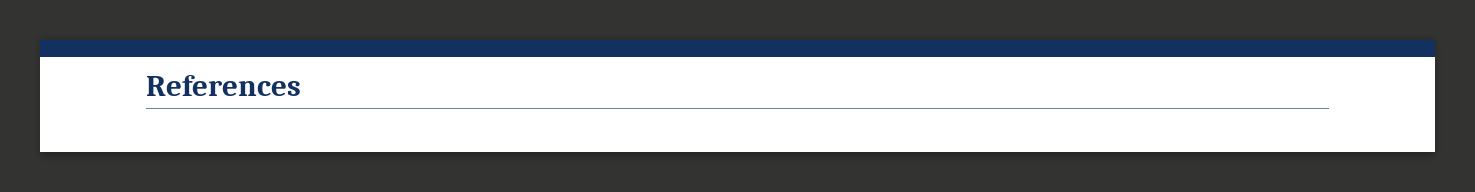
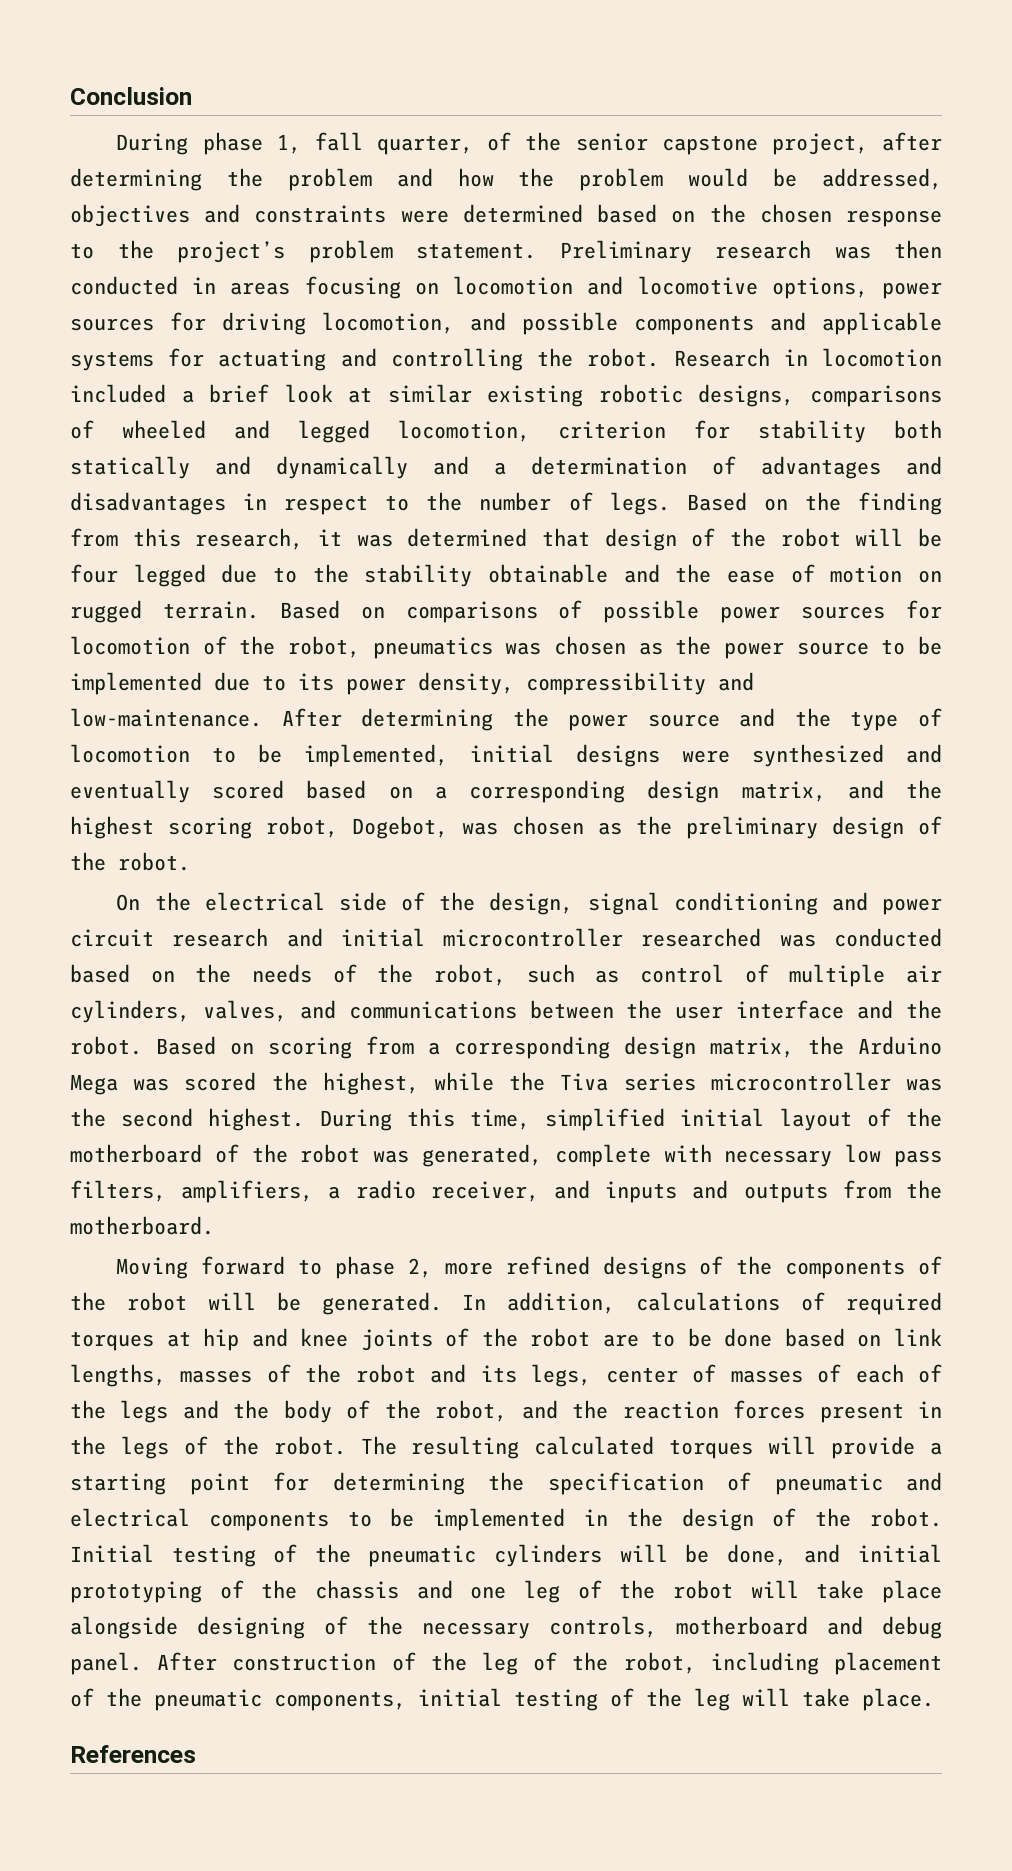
(146, 85) none -> [70,87,192,105] [116,132,942,155] [70,168,943,191] [70,204,942,227] [70,240,942,263] [70,276,942,299] [70,312,942,335] [70,348,942,371] [70,384,942,407] [70,420,942,443] [70,456,942,479] [70,492,943,515] [70,528,942,551] [70,564,942,587] [70,600,943,623] [70,636,942,659] [70,672,754,695] [70,708,942,731] [70,744,942,767] [70,780,942,803] [70,816,942,839] [70,852,190,871] [116,892,942,915] [70,928,943,947] [70,964,942,987] [70,1000,943,1023] [70,1036,942,1059] [70,1072,942,1095] [70,1108,943,1131] [70,1144,942,1167] [70,1180,943,1203] [70,1216,214,1235] [116,1256,943,1279] [70,1292,943,1315] [70,1328,942,1351] [70,1364,942,1387] [70,1400,942,1423] [70,1436,942,1459] [70,1472,942,1495] [70,1508,942,1531] [70,1544,943,1567] [70,1580,942,1603] [70,1616,942,1639] [70,1652,942,1675] [70,1688,934,1711] Conclusion // During phase 1, fall quarter, of the senior capstone project, after determining the problem and how the problem would be addressed, objectives and constraints were determined based on the chosen response to the project’s problem statement. Preliminary research was then conducted in areas focusing on locomotion and locomotive options, power sources for driving locomotion, and possible components and applicable systems for actuating and controlling the robot. Research in locomotion included a brief look at similar existing robotic designs, comparisons of wheeled and legged locomotion, criterion for stability both statically and dynamically and a determination of advantages and disadvantages in respect to the number of legs. Based on the finding from this research, it was determined that design of the robot will be four legged due to the stability obtainable and the ease of motion on rugged terrain. Based on comparisons of possible power sources for locomotion of the robot, pneumatics was chosen as the power source to be implemented due to its power density, compressibility and low-maintenance. After determining the power source and the type of locomotion to be implemented, initial designs were synthesized and eventually scored based on a corresponding design matrix, and the highest scoring robot, Dogebot, was chosen as the preliminary design of the robot. // On the electrical side of the design, signal conditioning and power circuit research and initial microcontroller researched was conducted based on the needs of the robot, such as control of multiple air cylinders, valves, and communications between the user interface and the robot. Based on scoring from a corresponding design matrix, the Arduino Mega was scored the highest, while the Tiva series microcontroller was the second highest. During this time, simplified initial layout of the motherboard of the robot was generated, complete with necessary low pass filters, amplifiers, a radio receiver, and inputs and outputs from the motherboard. // Moving forward to phase 2, more refined designs of the components of the robot will be generated. In addition, calculations of required torques at hip and knee joints of the robot are to be done based on link lengths, masses of the robot and its legs, center of masses of each of the legs and the body of the robot, and the reaction forces present in the legs of the robot. The resulting calculated torques will provide a starting point for determining the specification of pneumatic and electrical components to be implemented in the design of the robot. Initial testing of the pneumatic cylinders will be done, and initial prototyping of the chassis and one leg of the robot will take place alongside designing of the necessary controls, motherboard and debug panel. After construction of the leg of the robot, including placement of the pneumatic components, initial testing of the leg will take place. //

